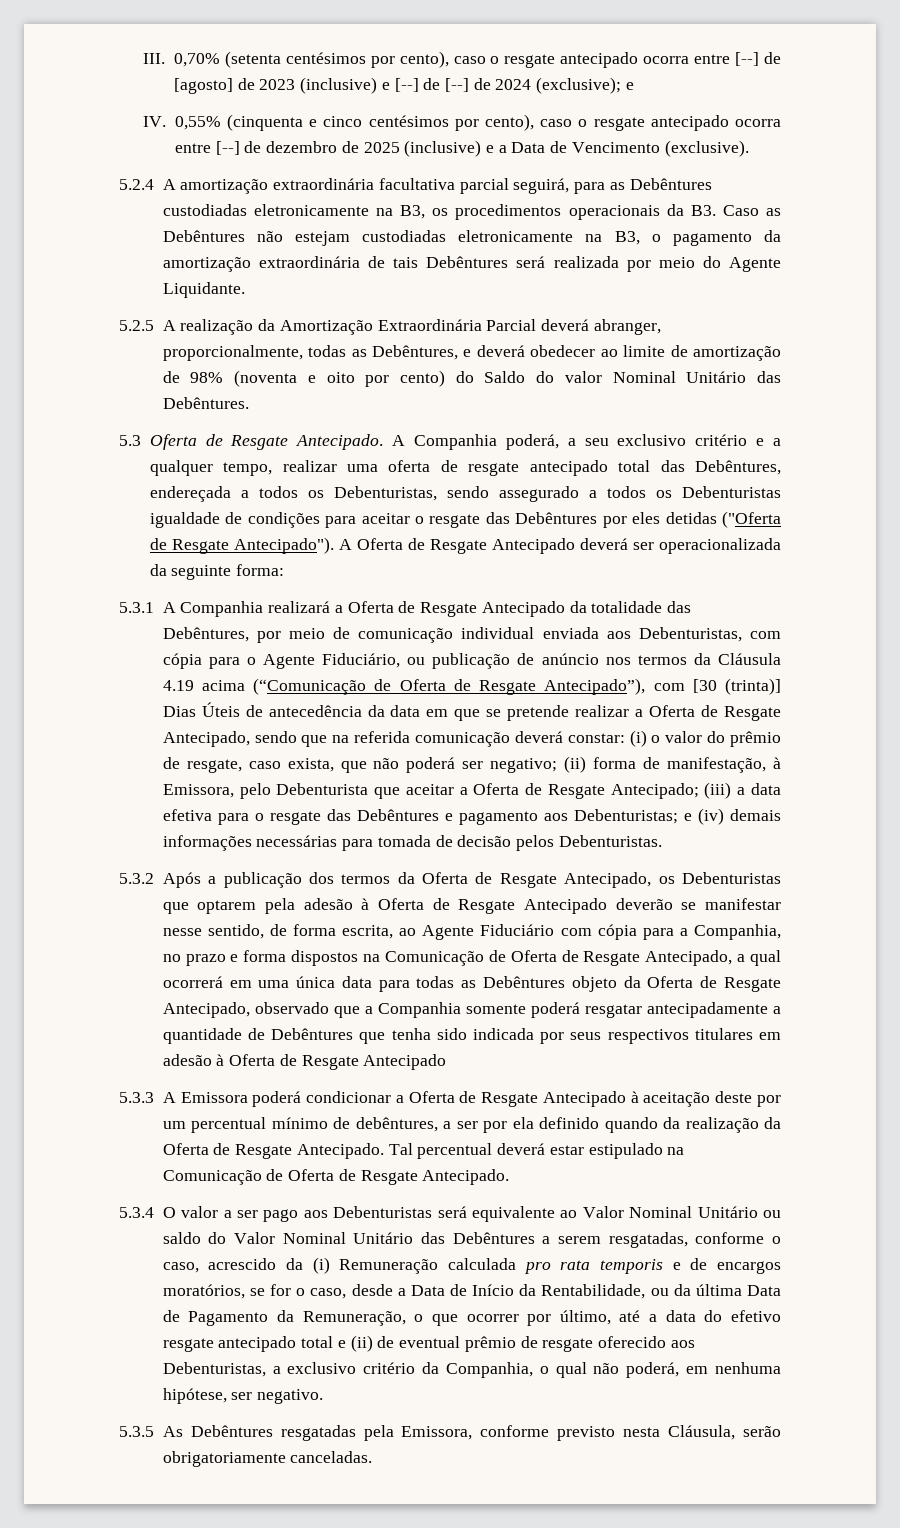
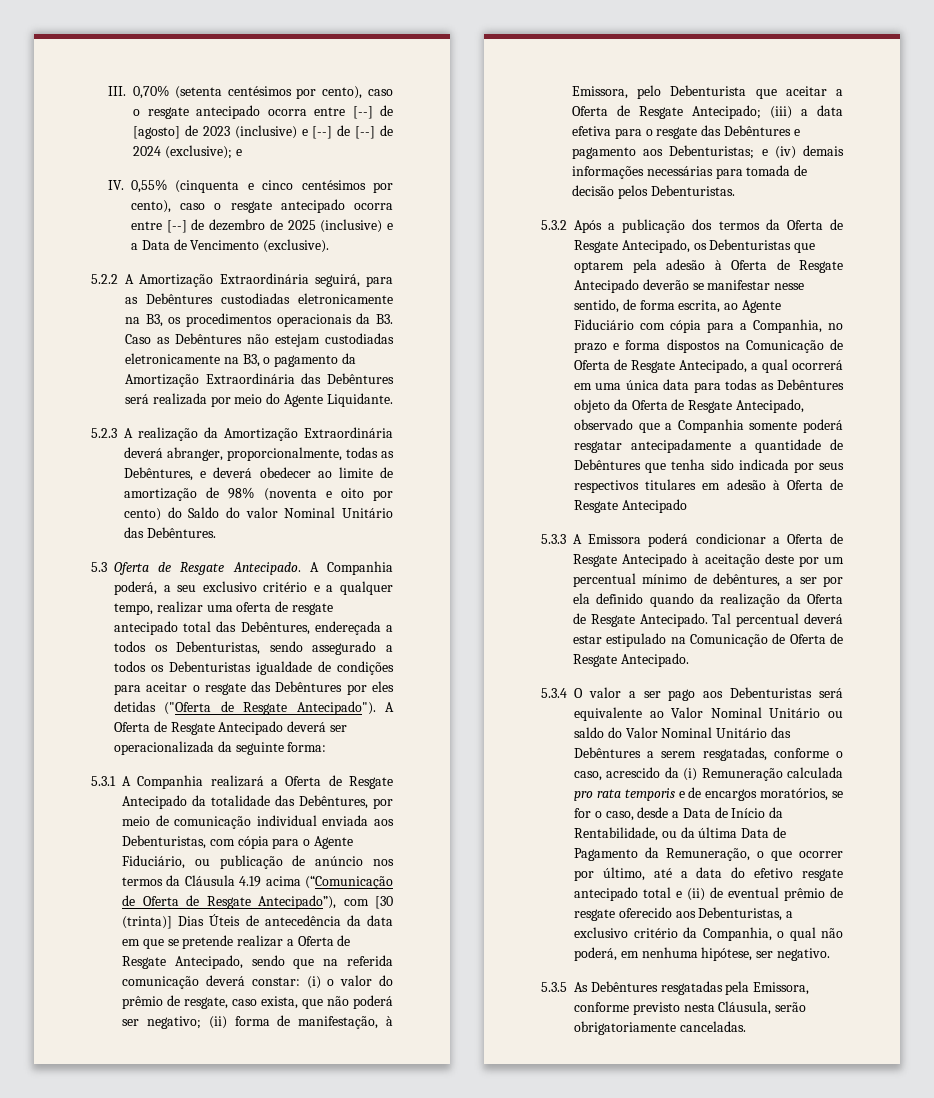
[119,178,509,194] 5.2.4 A amortização extraordinária facultativa parcial -> [91,273,309,287] 5.2.2 A Amortização Extraordinária
[162,256,419,272] amortização extraordinária de tais -> [125,373,322,387] Amortização Extraordinária das
[119,320,154,331] 5.2.5 -> [91,428,117,438] 5.2.3
[486,319,537,331] Parcial -> (393, 432) none

